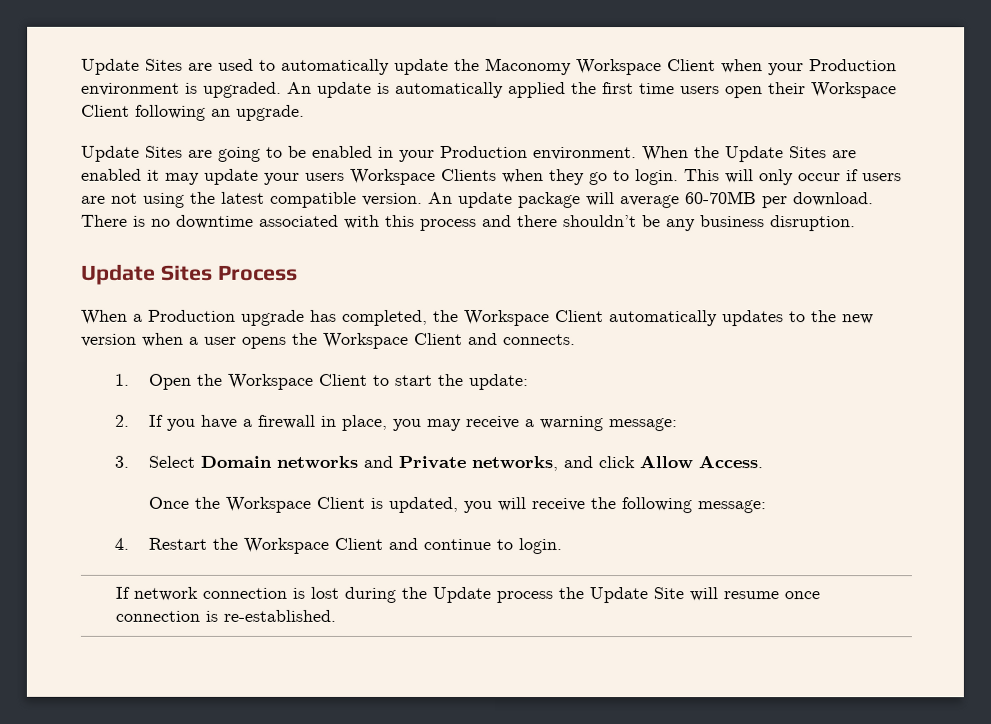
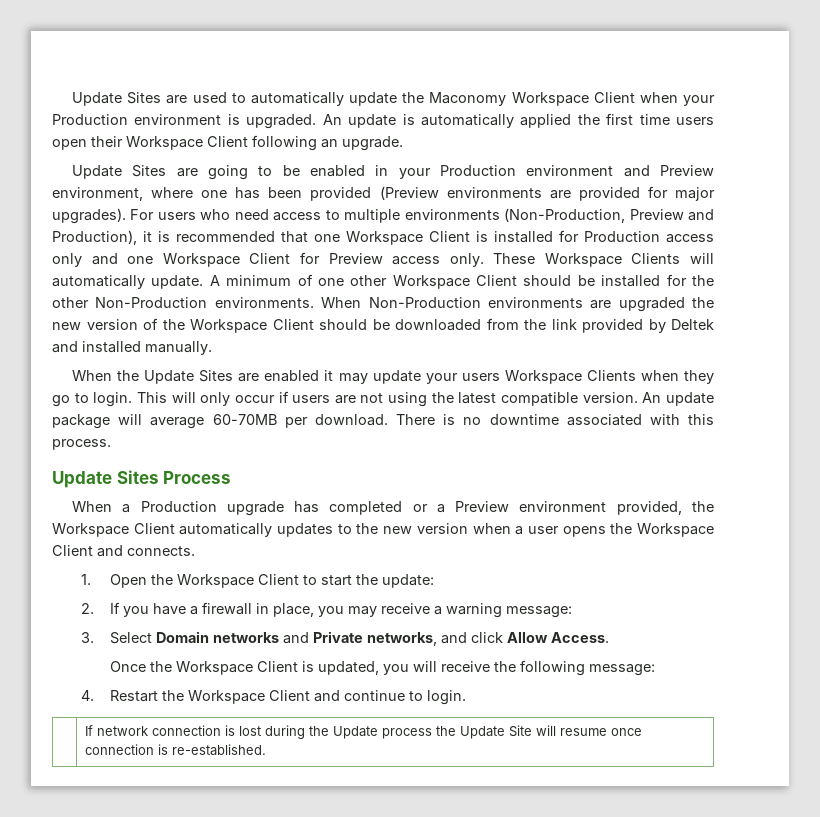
[533,147,637,161] environment. -> [526,165,714,177] [52,186,715,201] [52,208,714,224] [52,230,714,245] [52,252,714,267] [52,274,714,289] [52,297,714,312] [52,318,714,333] [52,341,212,355] environment and Preview environment, where one has been provided (Preview environments are provided for major upgrades). For users who need access to multiple environments (Non-Production, Preview and Production), it is recommended that one Workspace Client is installed for Production access only and one Workspace Client for Preview access only. These Workspace Clients will automatically update. A minimum of one other Workspace Client should be installed for the other Non-Production environments. When Non-Production environments are upgraded the new version of the Workspace Client should be downloaded from the link provided by Deltek and installed manually. //
[420,214,856,232] process and there shouldn’t be any business disruption. -> [52,439,111,450] process.
[342,309,428,326] completed, -> [329,501,682,515] completed or a Preview environment provided,

